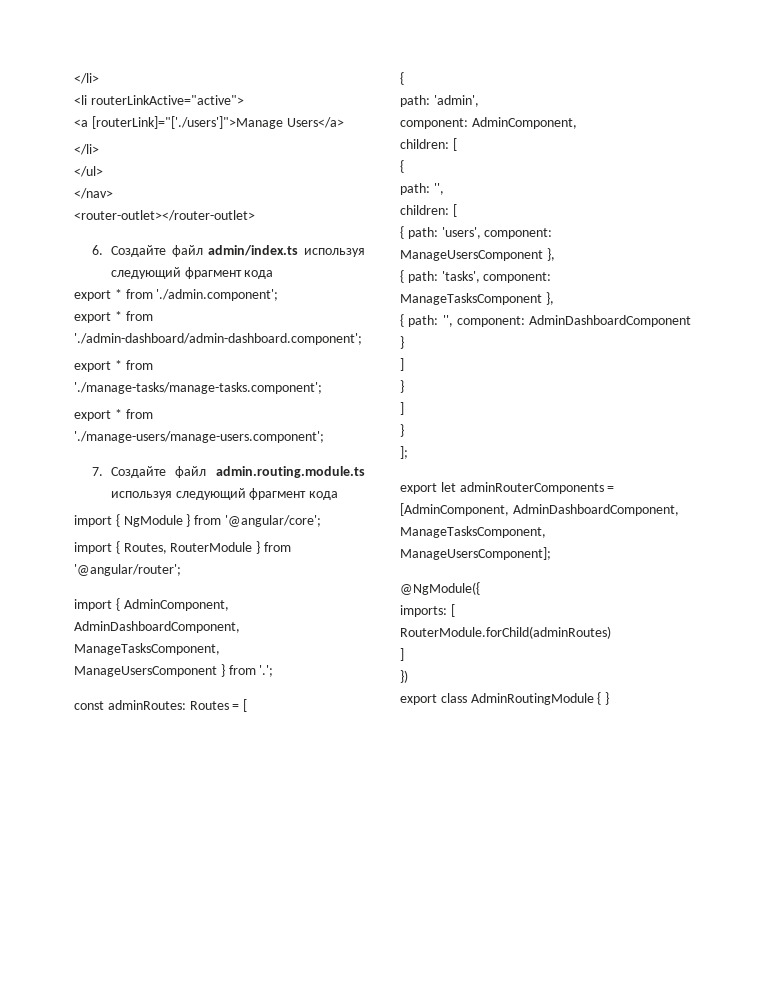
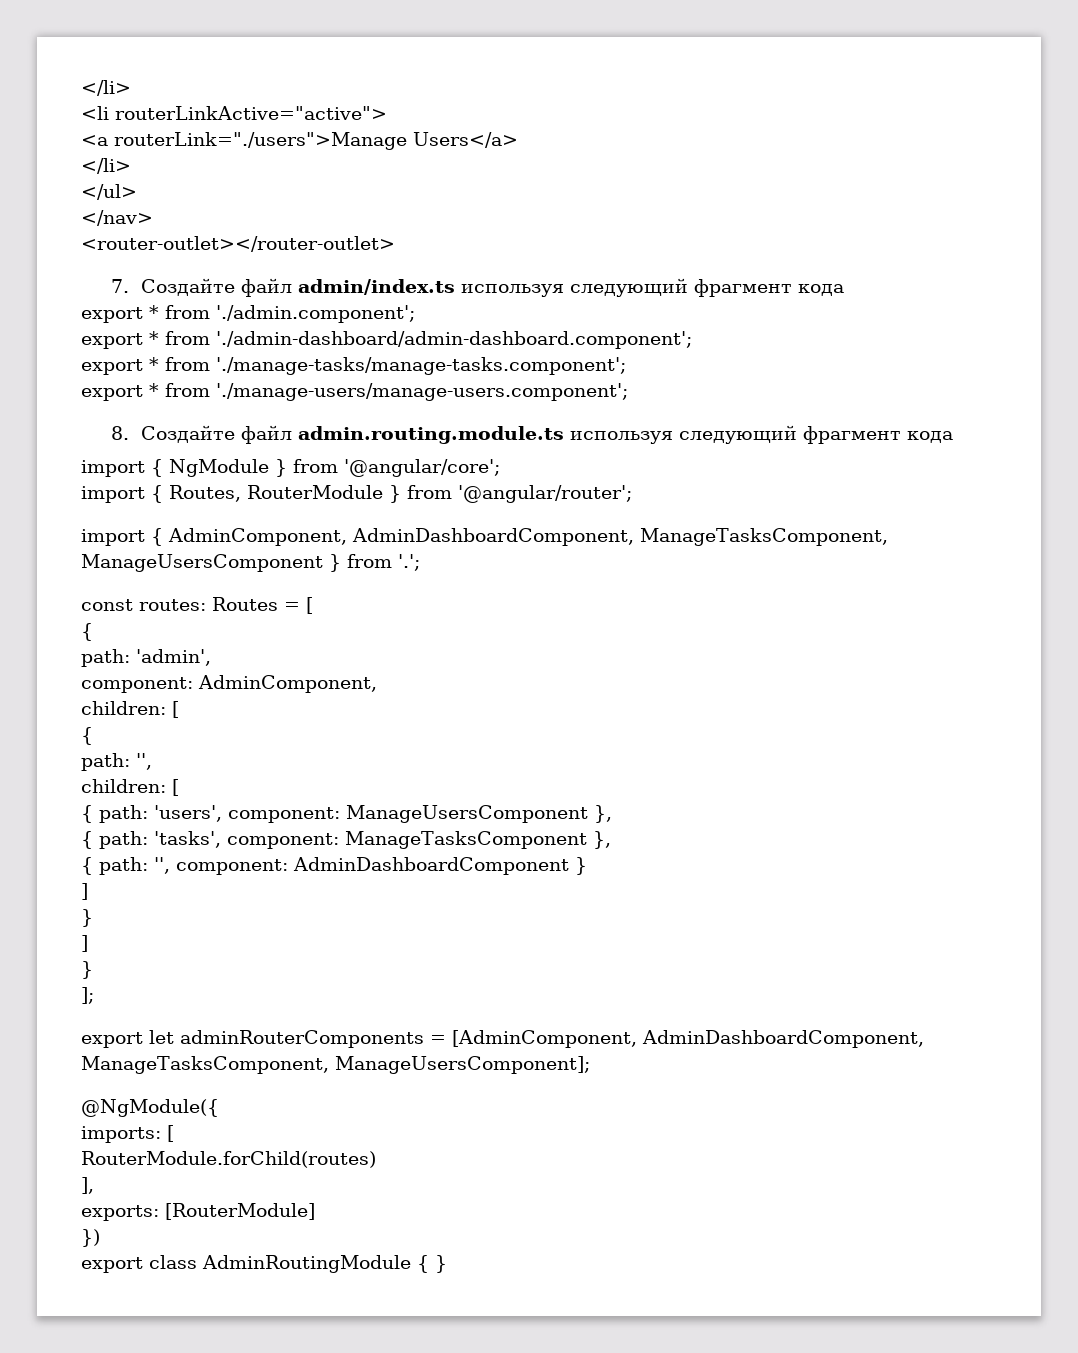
[91,116,283,129] [routerLink]="['./users']">Manage -> [114,132,407,150] routerLink="./users">Manage
[92,245,104,255] 6. -> [111,279,130,293] 7.
[92,467,104,476] 7. -> [111,426,130,440] 8.
[107,700,186,710] adminRoutes: -> [139,599,206,611] routes:
[400,626,611,639] [400,648,404,661] RouterModule.forChild(adminRoutes) // ] -> [81,1151,376,1168] [81,1177,94,1194] [81,1203,315,1221] RouterModule.forChild(routes) // ], // exports: [RouterModule]

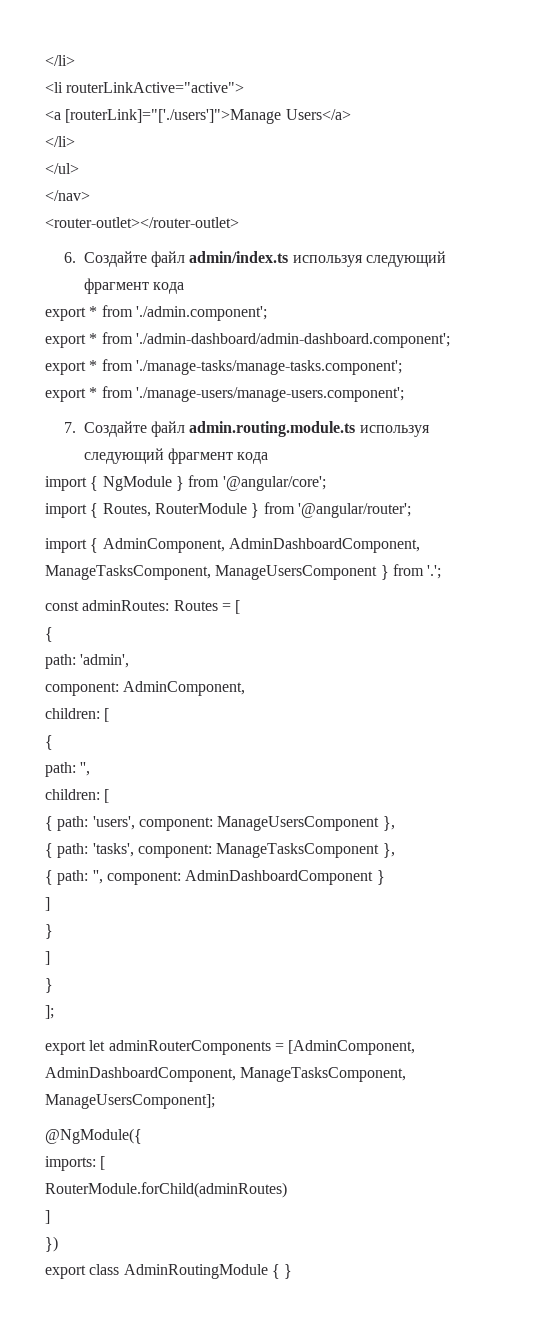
[114,132,407,150] routerLink="./users">Manage -> [65,109,282,124] [routerLink]="['./users']">Manage
[111,279,130,293] 7. -> [63,252,76,263] 6.
[111,426,130,440] 8. -> [63,422,76,433] 7.
[139,599,206,611] routes: -> [82,600,170,611] adminRoutes:
[81,1151,376,1168] [81,1177,94,1194] [81,1203,315,1221] RouterModule.forChild(routes) // ], // exports: [RouterModule] -> [45,1182,287,1198] [45,1210,50,1224] RouterModule.forChild(adminRoutes) // ]

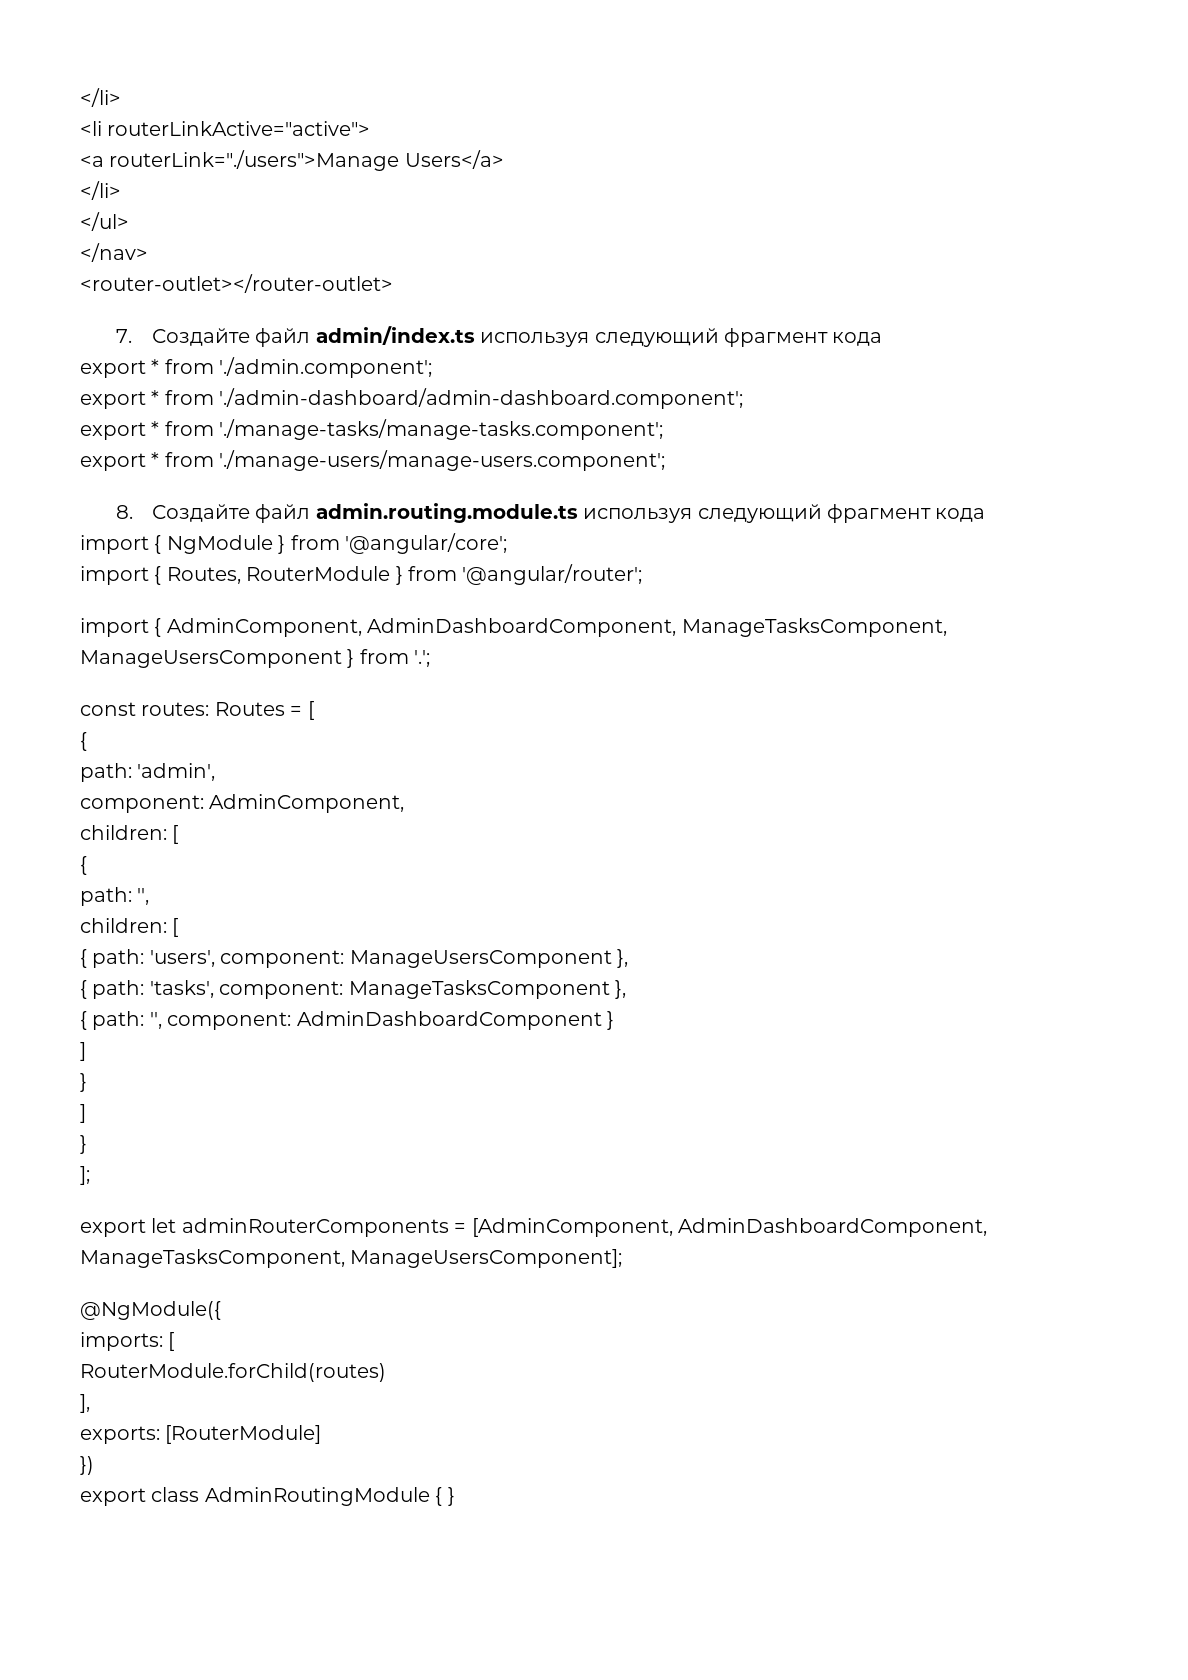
[65,109,282,124] [routerLink]="['./users']">Manage -> [109,150,400,171] routerLink="./users">Manage
[63,252,76,263] 6. -> [115,329,132,343] 7.
[63,422,76,433] 7. -> [115,505,133,519] 8.
[82,600,170,611] adminRoutes: -> [141,702,210,716] routes:
[45,1182,287,1198] [45,1210,50,1224] RouterModule.forChild(adminRoutes) // ] -> [80,1363,386,1382] [80,1394,90,1413] [80,1425,322,1444] RouterModule.forChild(routes) // ], // exports: [RouterModule]

